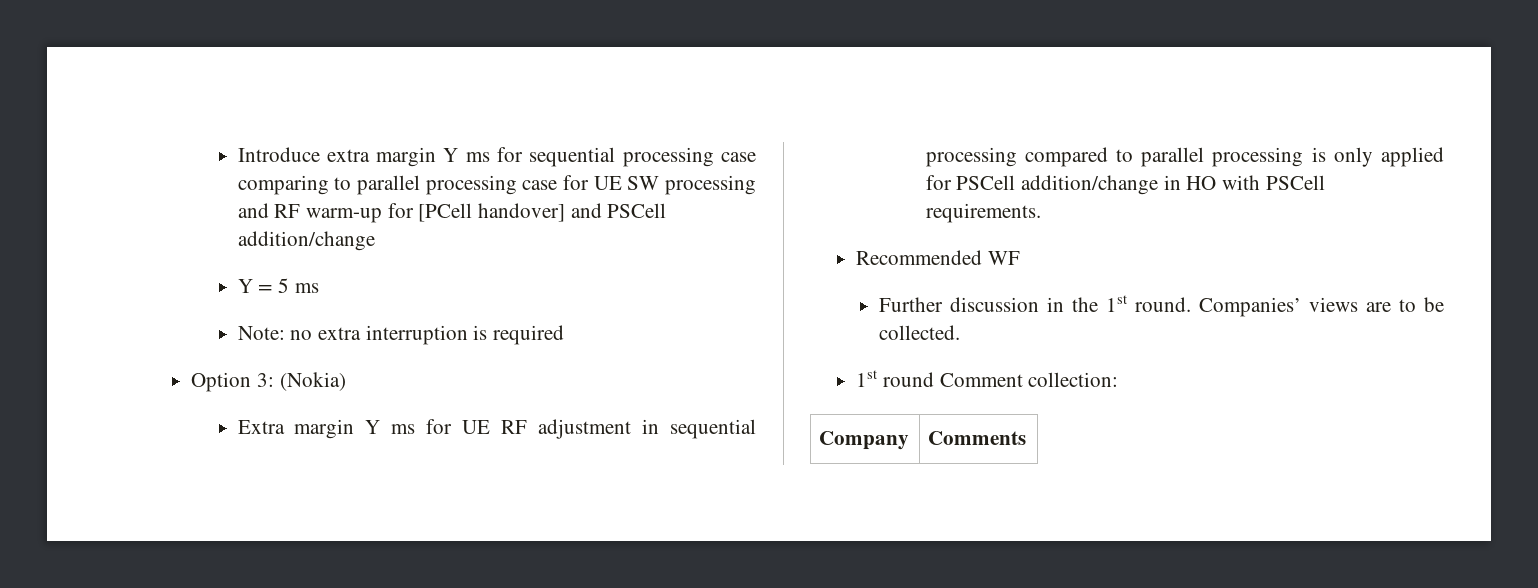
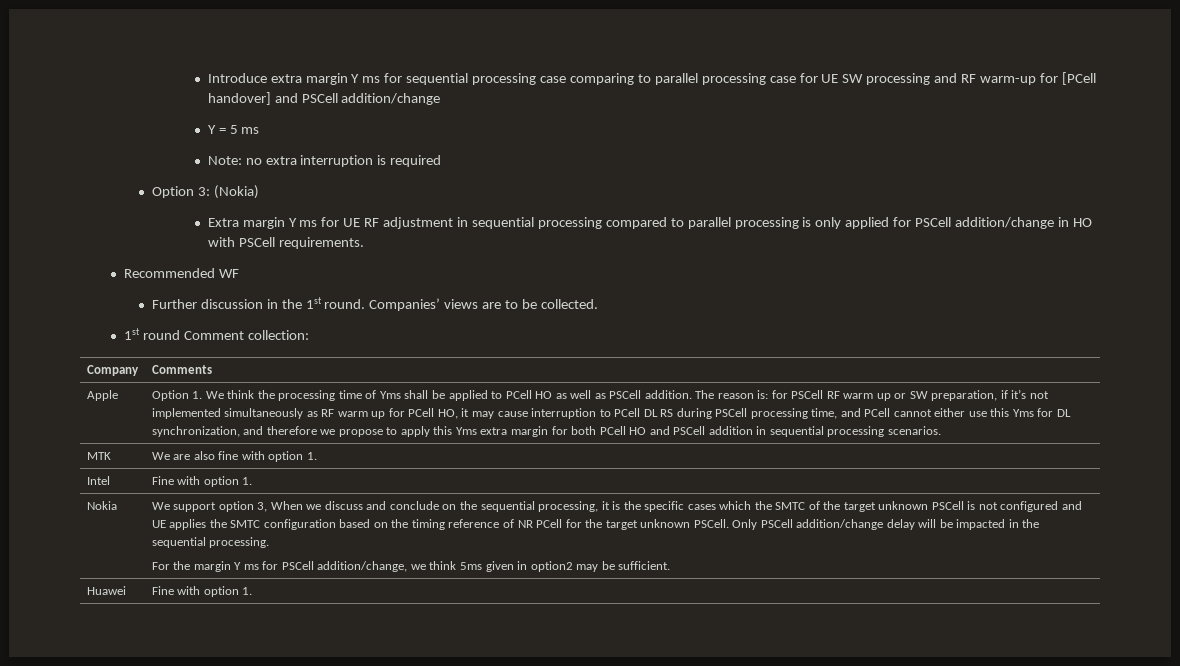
(1027, 438) none -> [86,390,118,401] [151,389,1049,401] [151,408,1071,419] [151,426,941,437] [86,452,111,460] [151,451,317,462] [86,476,110,485] [151,476,253,487] [86,501,117,510] [151,501,1082,512] [151,519,1040,530] [151,537,270,548] [151,561,671,572] [86,586,126,595] [151,586,253,597] // Apple | Option 1. We think the processing time of Yms shall be applied to PCell HO as well as PSCell addition. The reason is: for PSCell RF warm up or SW preparation, if it’s not implemented simultaneously as RF warm up for PCell HO, it may cause interruption to PCell DL RS during PSCell processing time, and PCell cannot either use this Yms for DL synchronization, and therefore we propose to apply this Yms extra margin for both PCell HO and PSCell addition in sequential processing scenarios. // MTK | We are also fine with option 1. // Intel | Fine with option 1. // Nokia | We support option 3, When we discuss and conclude on the sequential processing, it is the specific cases which the SMTC of the target unknown PSCell is not configured and UE applies the SMTC configuration based on the timing reference of NR PCell for the target unknown PSCell. Only PSCell addition/change delay will be impacted in the sequential processing. // For the margin Y ms for PSCell addition/change, we think 5ms given in option2 may be sufficient. // Huawei | Fine with option 1.

